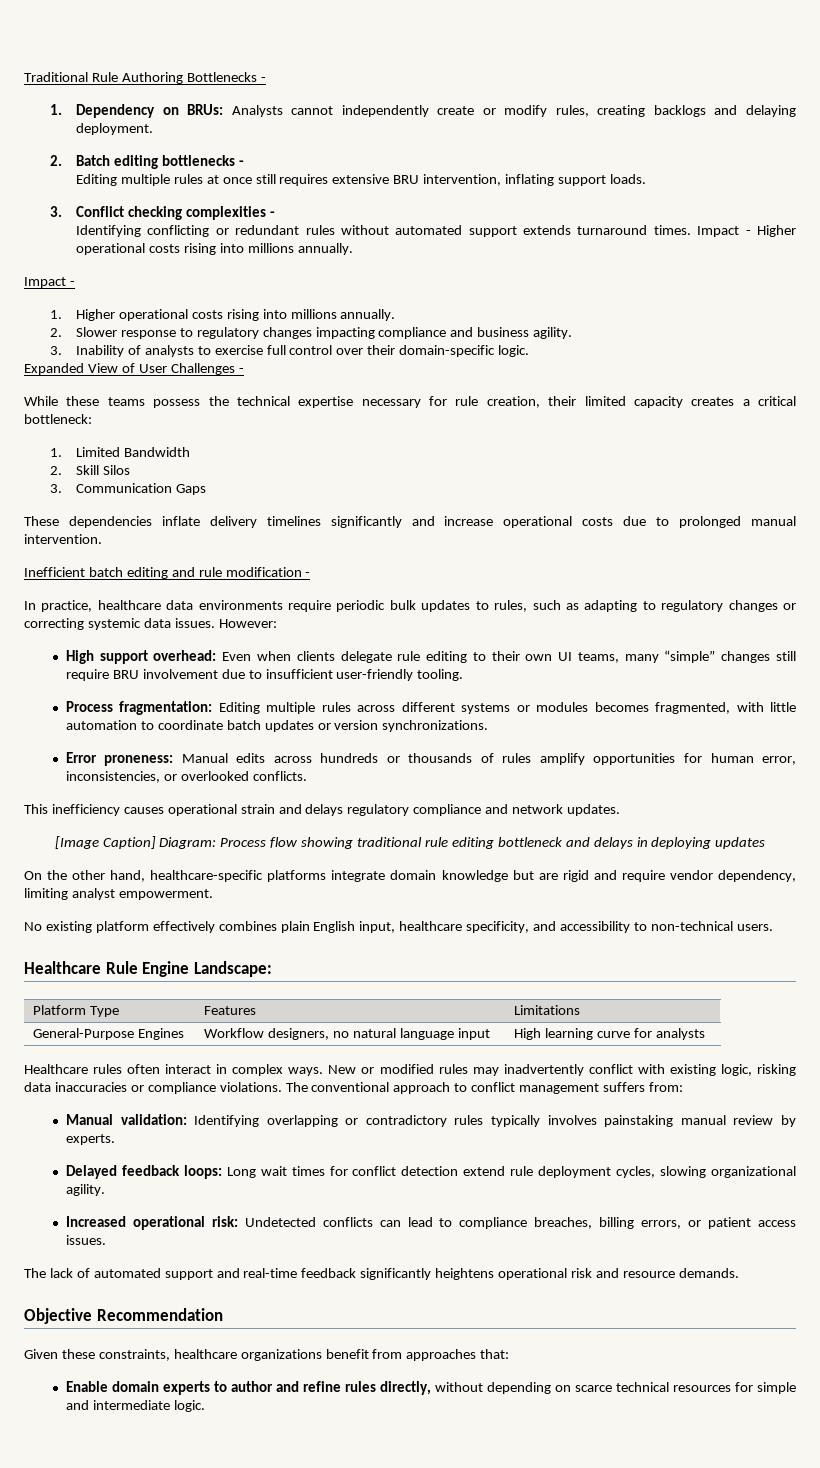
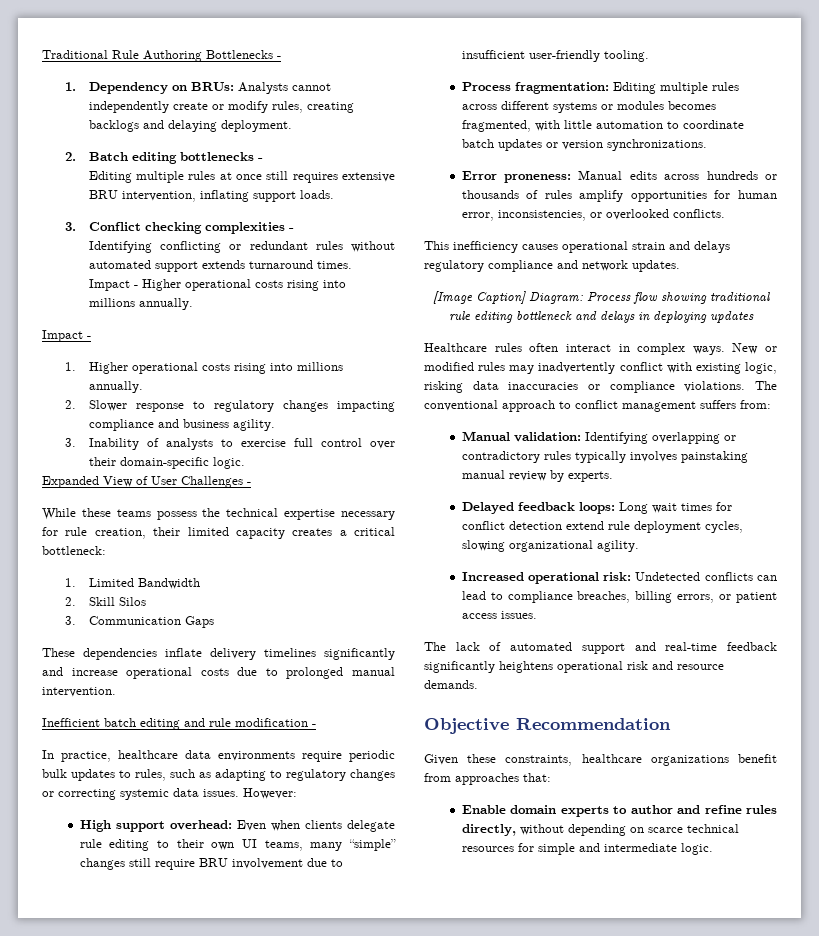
[24,870,797,882] [24,888,213,900] [24,921,773,933] [24,961,272,977] [33,1005,119,1017] [204,1006,257,1015] [514,1005,581,1015] [33,1028,184,1040] [204,1028,490,1040] [514,1028,705,1040] // On the other hand, healthcare-specific platforms integrate domain knowledge but are rigid and require vendor dependency, limiting analyst empowerment. // No existing platform effectively combines plain English input, healthcare specificity, and accessibility to non-technical users. // Healthcare Rule Engine Landscape: // Platform Type | Features | Limitations // General-Purpose Engines | Workflow designers, no natural language input | High learning curve for analysts -> (754, 317) none

